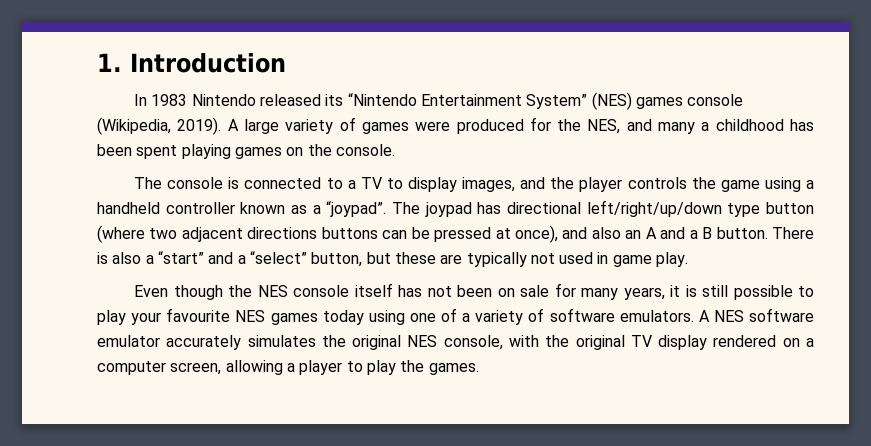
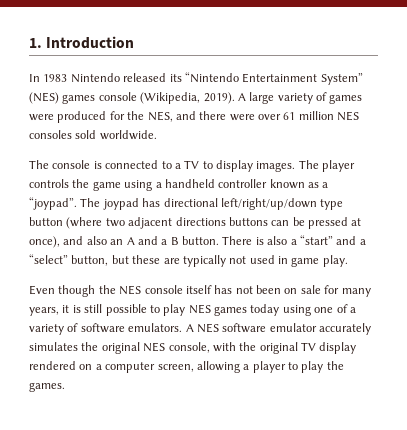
[658,119,814,134] [97,144,395,159] many a childhood has been spent playing games on the console. -> [199,111,360,121] [29,130,157,140] there were over 61 million NES consoles sold worldwide.
[462,177,575,192] images, and the -> [256,160,319,172] images. The
[131,308,231,325] your favourite -> (186, 310) none

